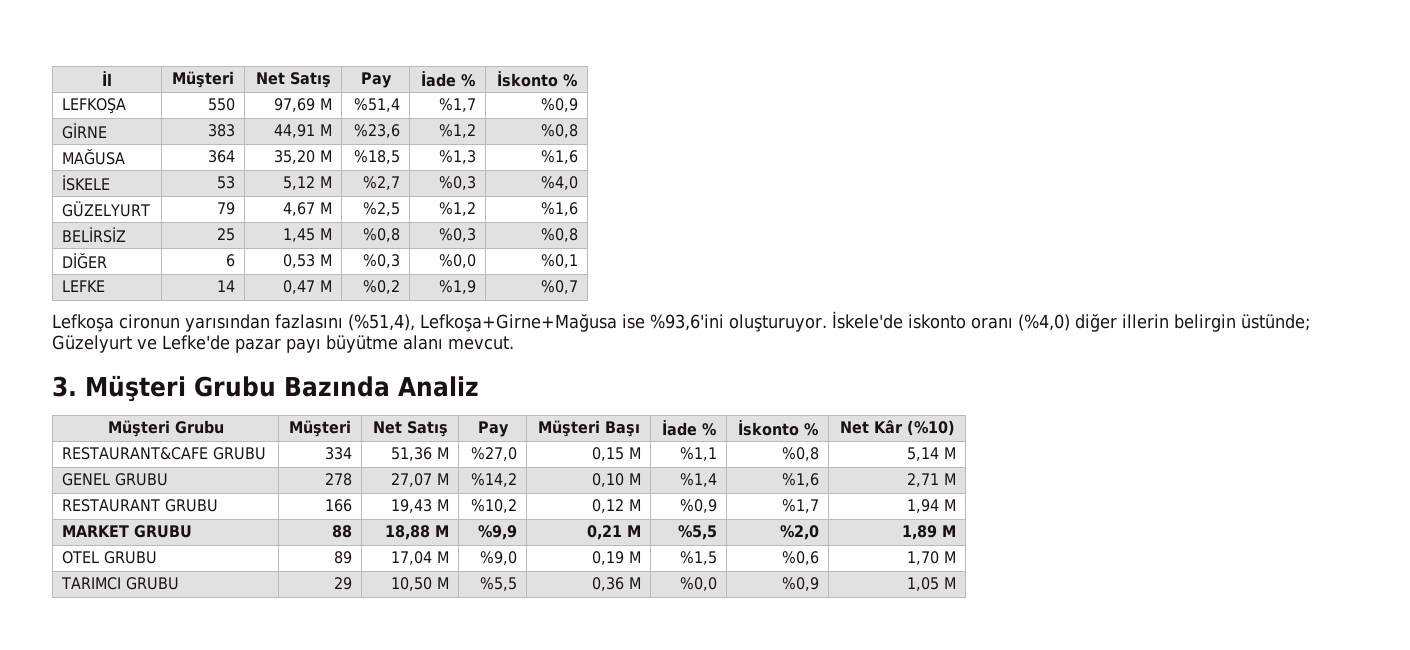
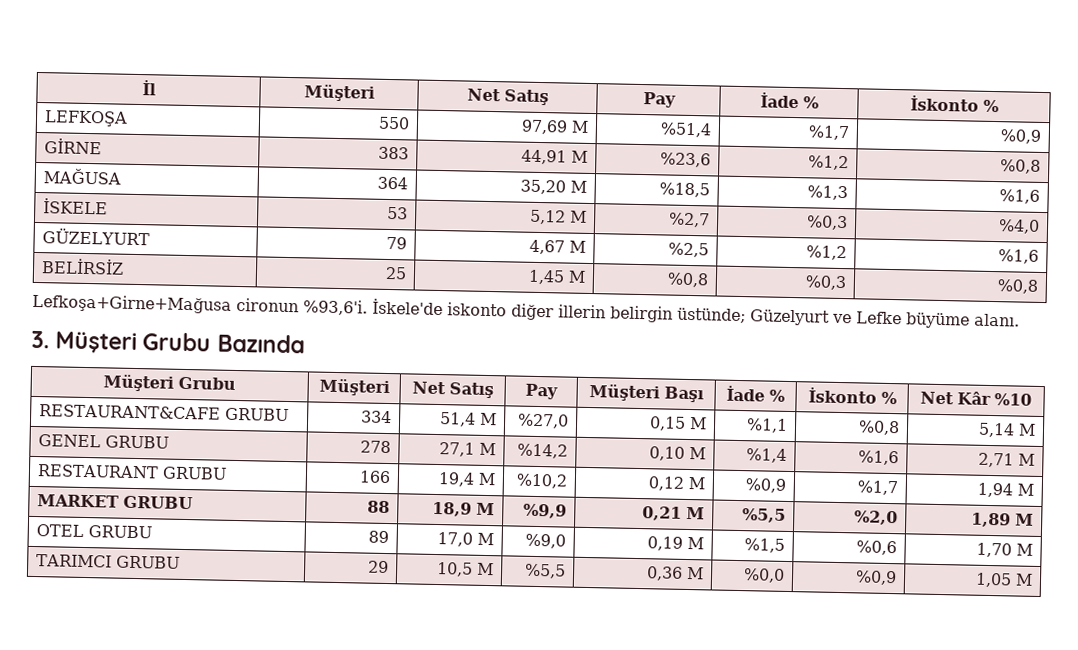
[62,253,108,269] [225,254,235,267] [282,254,332,268] [362,254,400,268] [438,254,476,268] [540,254,578,268] [62,280,106,292] [216,280,235,292] [282,280,332,294] [362,280,400,294] [438,280,476,294] [540,280,578,294] [52,311,1070,332] // DİĞER | 6 | 0,53 M | %0,3 | %0,0 | %0,1 // LEFKE | 14 | 0,47 M | %0,2 | %1,9 | %0,7 // Lefkoşa cironun yarısından fazlasını (%51,4), Lefkoşa+Girne+Mağusa ise %93,6'ini oluşturuyor. İskele'de iskonto oranı (%4,0) -> [32,293,507,317] // Lefkoşa+Girne+Mağusa cironun %93,6'i. İskele'de iskonto
[162,335,514,353] Lefke'de pazar payı büyütme alanı mevcut. -> [856,311,1020,329] Lefke büyüme alanı.
[398,376,479,397] Analiz -> (305, 343) none
[906,420,955,436] (%10) -> [994,393,1032,406] %10
[390,447,432,461] 51,36 -> [438,412,476,427] 51,4
[390,473,432,487] 27,07 -> [438,442,475,457] 27,1
[390,499,432,513] 19,43 -> [437,472,475,487] 19,4
[384,525,430,540] 18,88 -> [431,501,472,517] 18,9
[390,551,432,565] 17,04 -> [436,532,473,547] 17,0
[390,577,432,591] 10,50 -> [435,562,473,577] 10,5

